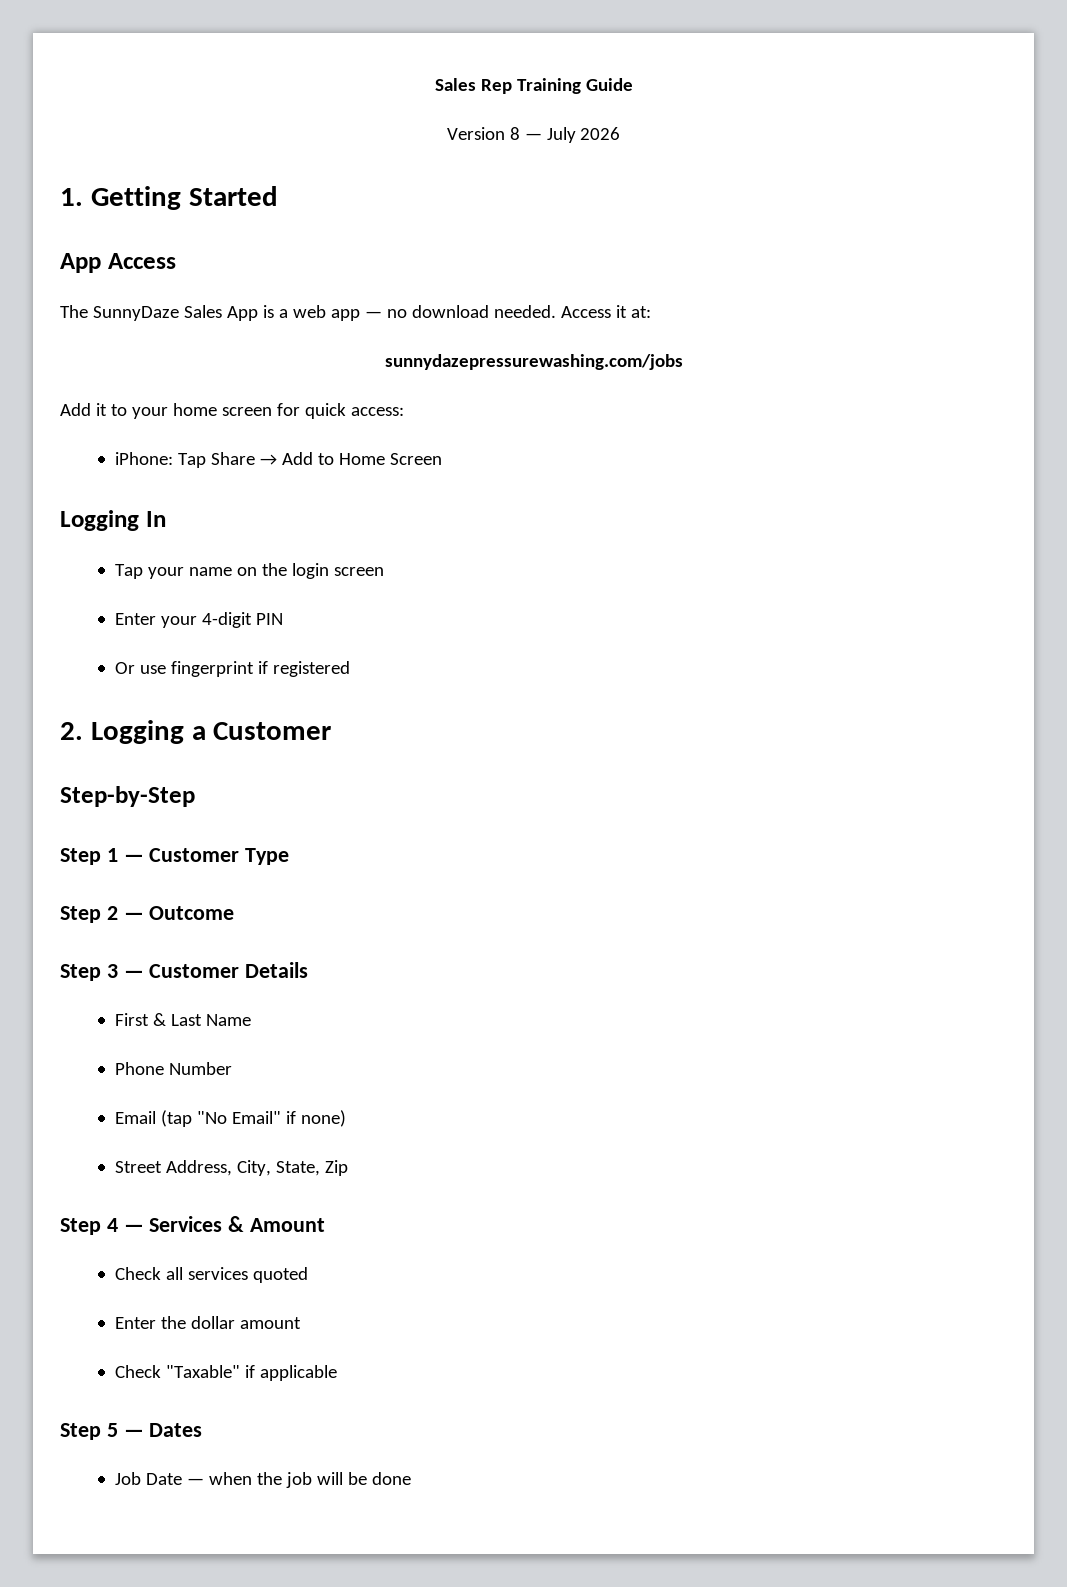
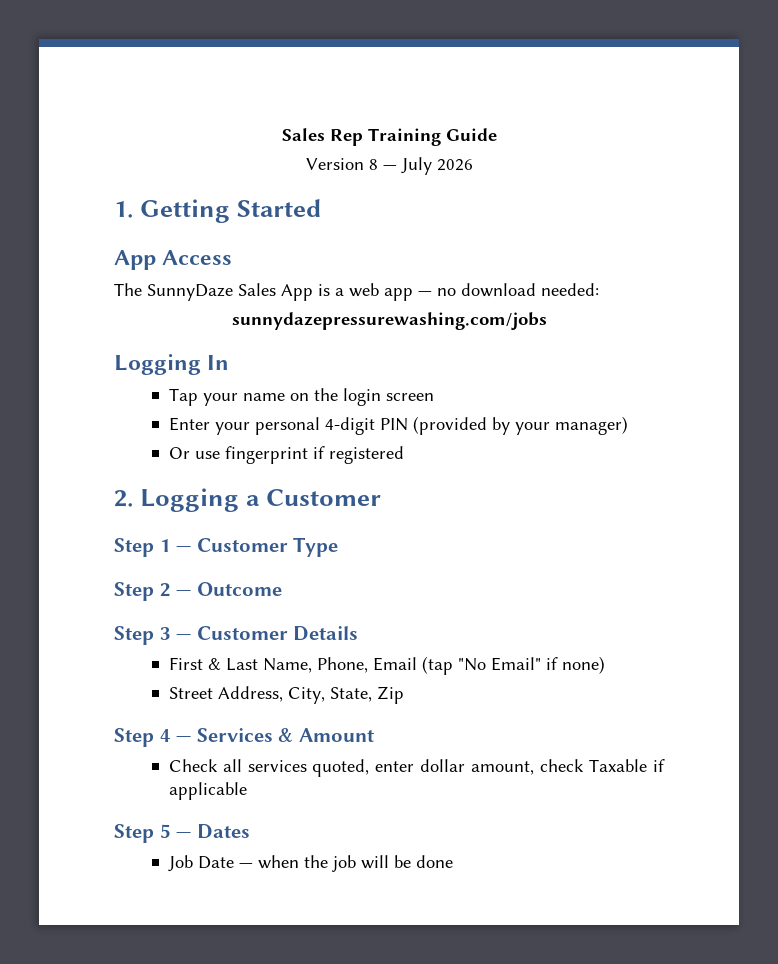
[493,305,651,318] [384,354,683,370] [60,403,404,419] [114,452,442,468] needed. Access it at: // sunnydazepressurewashing.com/jobs // Add it to your home screen for quick access: // iPhone: Tap Share → Add to Home Screen -> [541,283,599,296] [231,312,547,330] needed: // sunnydazepressurewashing.com/jobs
(197, 622) none -> [254,417,320,435] personal
(283, 619) none -> [412,416,628,435] (provided by your manager)
[60,786,195,807] // Step-by-Step -> (382, 497) none
[205,1014,251,1026] [114,1062,232,1075] Name // Phone Number // -> [262,657,368,673] Name, Phone,
[252,1267,308,1283] [114,1316,301,1329] [114,1365,240,1378] quoted // Enter the dollar amount // Check "Taxable" -> [312,759,648,777] quoted, enter dollar amount, check Taxable

